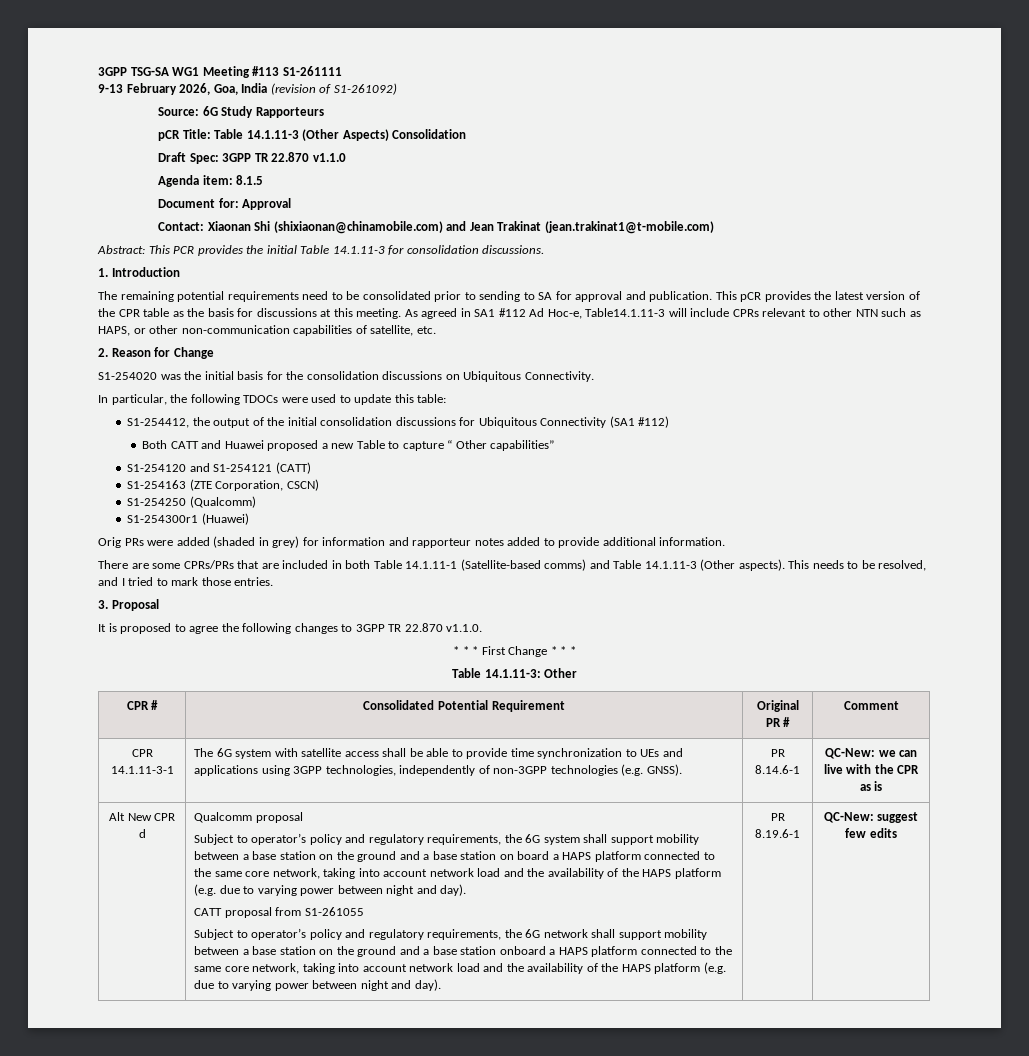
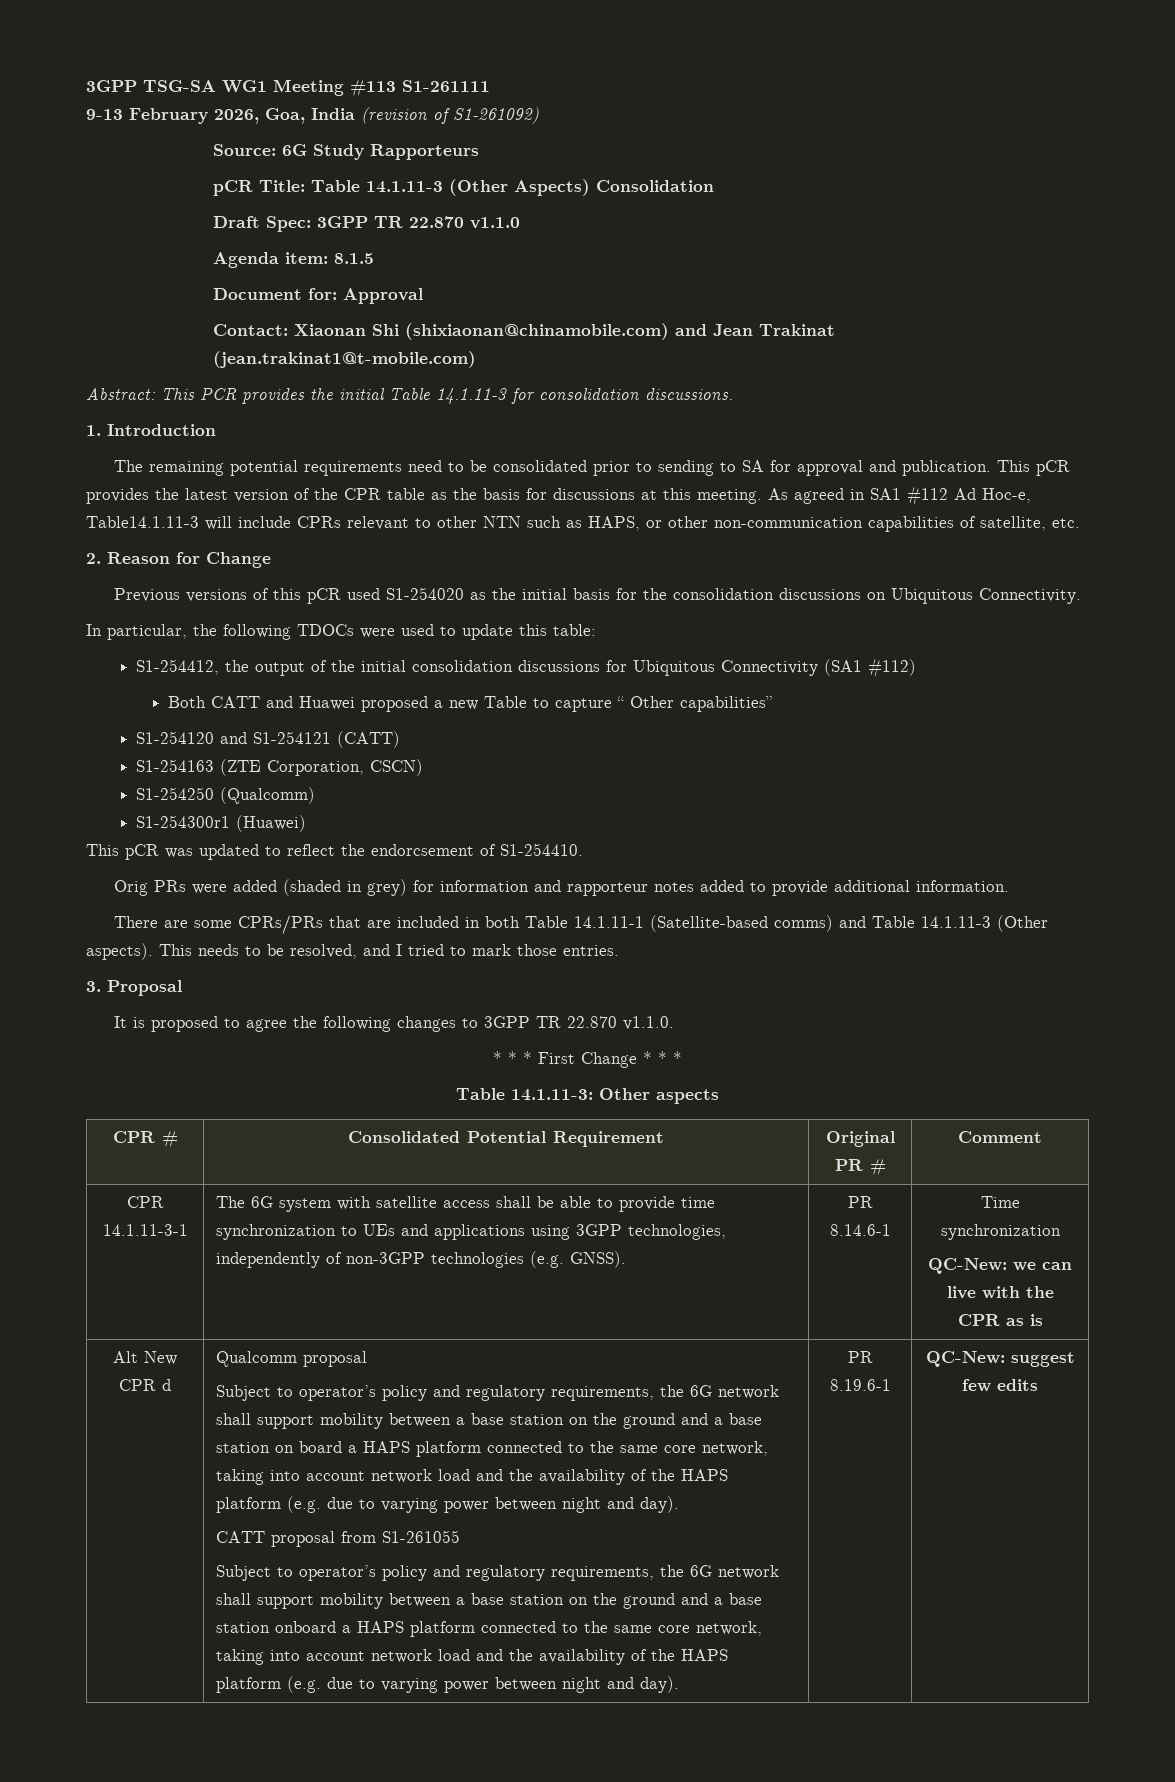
[98,372,181,380] S1-254020 was -> [114,587,487,604] Previous versions of this pCR used S1-254020 as
(249, 519) none -> [86,843,583,860] // This pCR was updated to reflect the endorcsement of S1-254410.
(578, 673) none -> [656,1089,719,1104] aspects
(800, 769) none -> [980,1196,1020,1208] [940,1224,1061,1240] Time synchronization //
[543,835,580,845] system -> [717,1385,779,1399] network

